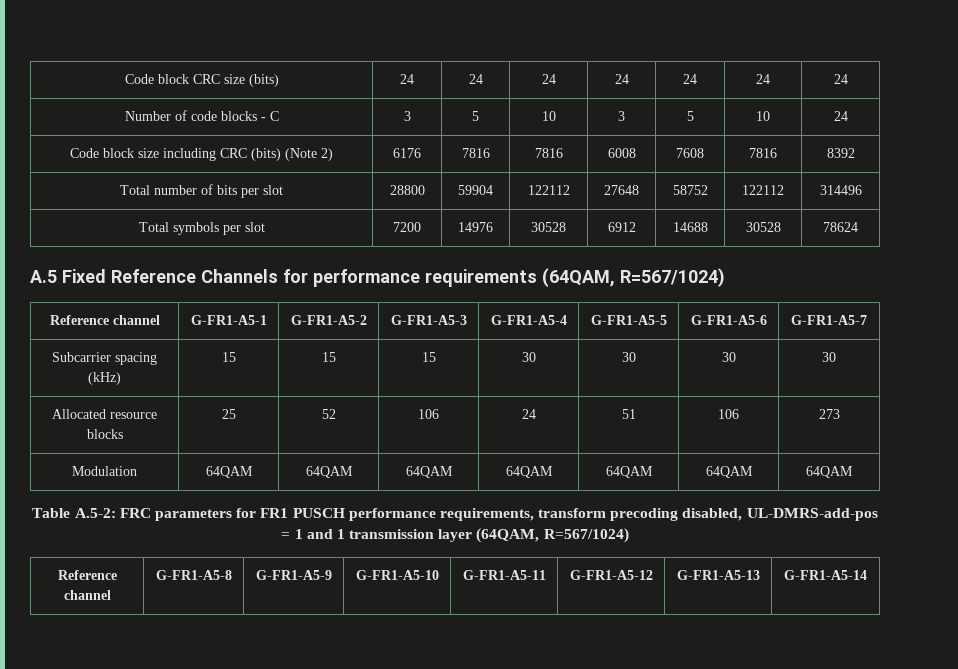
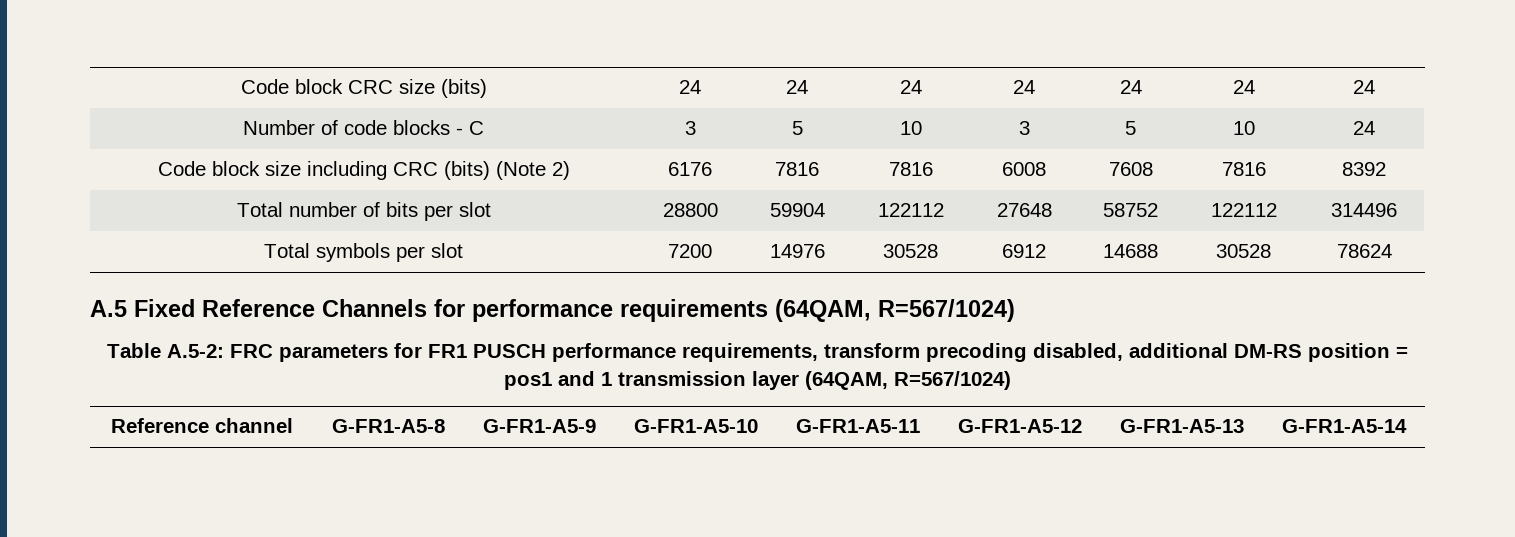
[49,315,160,325] [190,315,267,325] [290,315,367,325] [390,315,467,325] [490,315,567,325] [590,315,667,325] [690,315,767,325] [791,315,867,325] [52,352,157,365] [88,372,121,385] [221,352,236,362] [321,352,336,362] [421,352,436,362] [521,352,536,362] [621,352,636,362] [721,352,736,362] [822,352,836,362] [52,409,157,419] [86,429,123,439] [221,409,236,419] [321,409,336,419] [417,409,439,419] [521,409,536,419] [621,409,636,419] [718,409,739,419] [818,409,840,419] [72,466,137,476] [205,466,253,478] [305,466,353,478] [405,466,453,478] [505,466,553,478] [605,466,653,478] [705,466,753,478] [806,466,853,478] // Reference channel | G-FR1-A5-1 | G-FR1-A5-2 | G-FR1-A5-3 | G-FR1-A5-4 | G-FR1-A5-5 | G-FR1-A5-6 | G-FR1-A5-7 // Subcarrier spacing (kHz) | 15 | 15 | 15 | 30 | 30 | 30 | 30 // Allocated resource blocks | 25 | 52 | 106 | 24 | 51 | 106 | 273 // Modulation | 64QAM | 64QAM | 64QAM | 64QAM | 64QAM | 64QAM | 64QAM -> (1015, 310) none
[746,508,878,521] [281,529,303,539] UL-DMRS-add-pos = 1 -> [1129,343,1408,362] [504,372,552,390] additional DM-RS position = pos1

